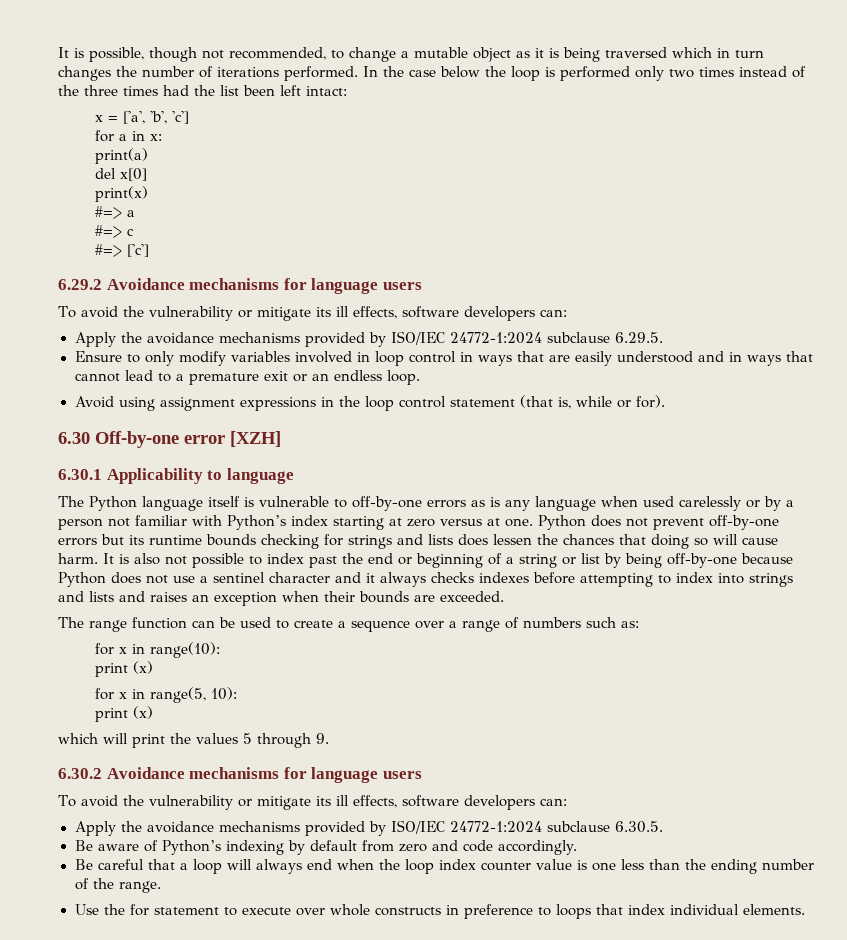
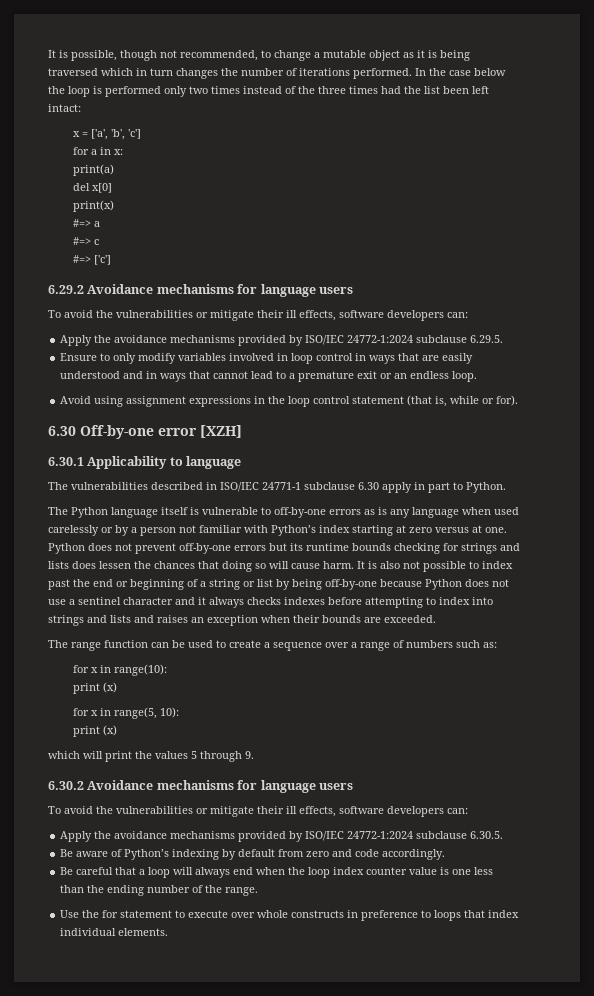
[148,306,331,321] vulnerability or mitigate its -> [116,310,284,321] vulnerabilities or mitigate their
(294, 476) none -> [48,482,506,493] // The vulnerabilities described in ISO/IEC 24771-1 subclause 6.30 apply in part to Python.
[148,795,331,810] vulnerability or mitigate its -> [116,806,284,817] vulnerabilities or mitigate their

